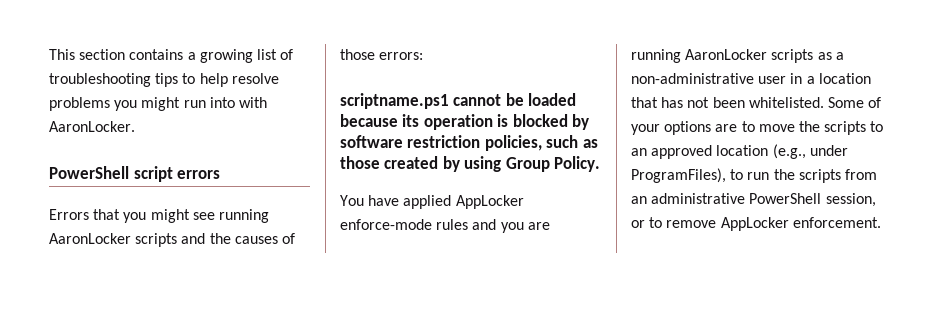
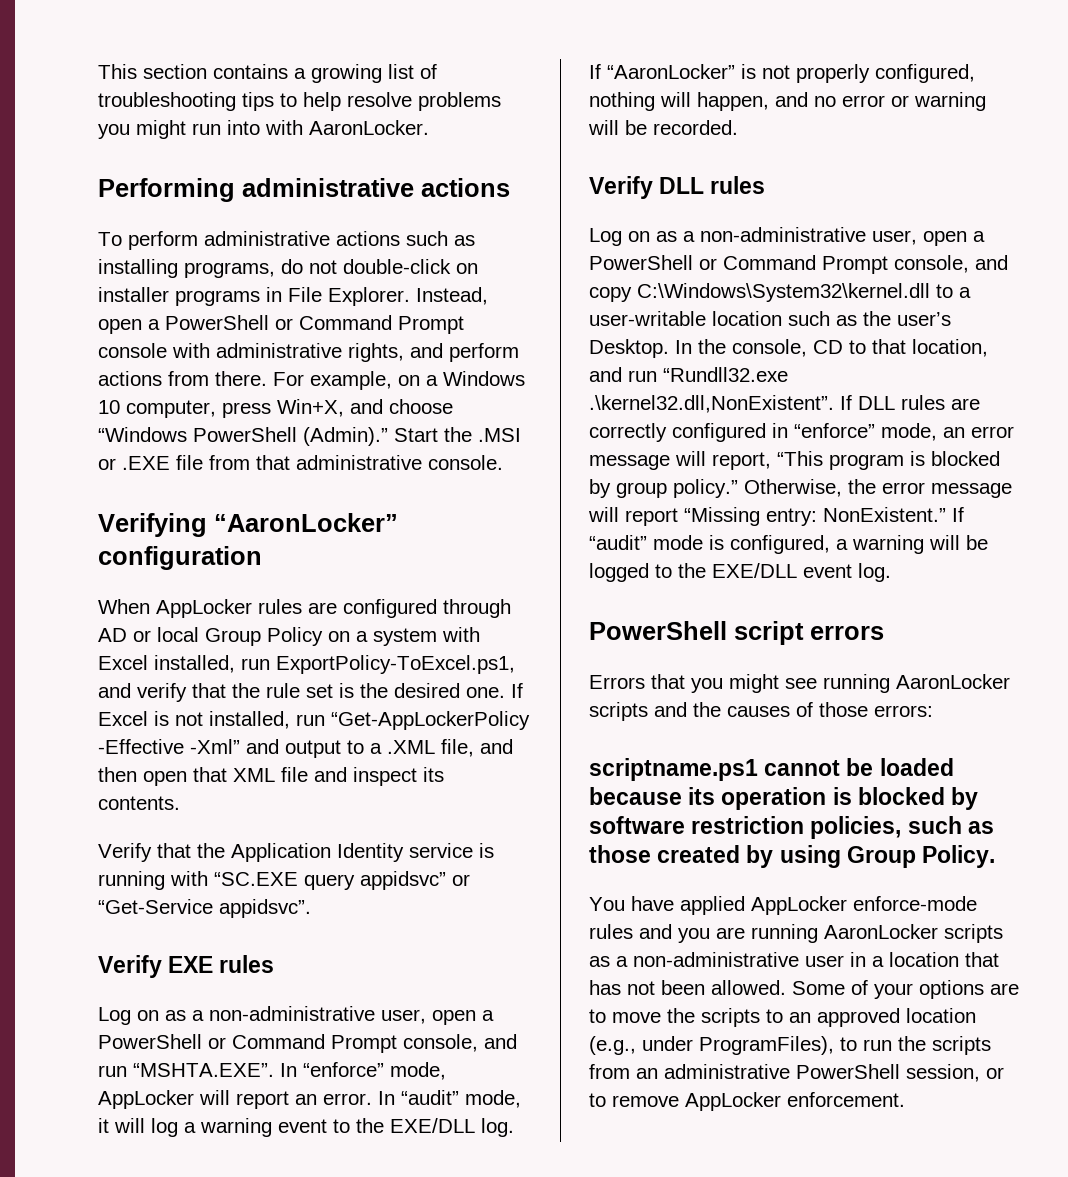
(135, 126) none -> [98,178,510,202] [98,231,475,250] [98,259,478,278] [98,287,488,306] [98,315,464,334] [98,343,519,362] [98,371,525,390] [98,399,453,418] [98,427,521,446] [98,455,503,470] [98,513,398,537] [98,546,262,570] [98,599,511,618] [98,627,480,646] [98,655,515,674] [98,683,523,702] [98,711,530,730] [98,739,513,758] [98,767,444,786] [98,796,180,810] [98,843,494,862] [98,871,470,890] [98,899,311,918] [98,955,275,978] [98,1006,494,1025] [98,1034,517,1053] [98,1062,446,1080] [98,1090,521,1109] [98,1118,514,1137] [589,64,975,83] [589,92,986,111] [588,120,738,135] [589,176,766,199] [589,227,985,246] [589,255,1008,274] [589,283,971,302] [589,311,951,326] [589,339,988,358] [589,367,788,382] [589,395,980,413] [589,423,1014,442] [589,451,1000,470] [589,479,1012,498] [588,507,964,526] [589,535,988,554] [589,563,891,582] // Performing administrative actions // To perform administrative actions such as installing programs, do not double-click on installer programs in File Explorer. Instead, open a PowerShell or Command Prompt console with administrative rights, and perform actions from there. For example, on a Windows 10 computer, press Win+X, and choose “Windows PowerShell (Admin).” Start the .MSI or .EXE file from that administrative console. // Verifying “AaronLocker” configuration // When AppLocker rules are configured through AD or local Group Policy on a system with Excel installed, run ExportPolicy-ToExcel.ps1, and verify that the rule set is the desired one. If Excel is not installed, run “Get-AppLockerPolicy -Effective -Xml” and output to a .XML file, and then open that XML file and inspect its contents. // Verify that the Application Identity service is running with “SC.EXE query appidsvc” or “Get-Service appidsvc”. // Verify EXE rules // Log on as a non-administrative user, open a PowerShell or Command Prompt console, and run “MSHTA.EXE”. In “enforce” mode, AppLocker will report an error. In “audit” mode, it will log a warning event to the EXE/DLL log. If “AaronLocker” is not properly configured, nothing will happen, and no error or warning will be recorded. // Verify DLL rules // Log on as a non-administrative user, open a PowerShell or Command Prompt console, and copy C:\Windows\System32\kernel.dll to a user-writable location such as the user’s Desktop. In the console, CD to that location, and run “Rundll32.exe .\kernel32.dll,NonExistent”. If DLL rules are correctly configured in “enforce” mode, an error message will report, “This program is blocked by group policy.” Otherwise, the error message will report “Missing entry: NonExistent.” If “audit” mode is configured, a warning will be logged to the EXE/DLL event log.
[748,97,824,108] whitelisted. -> [711,980,786,995] allowed.

